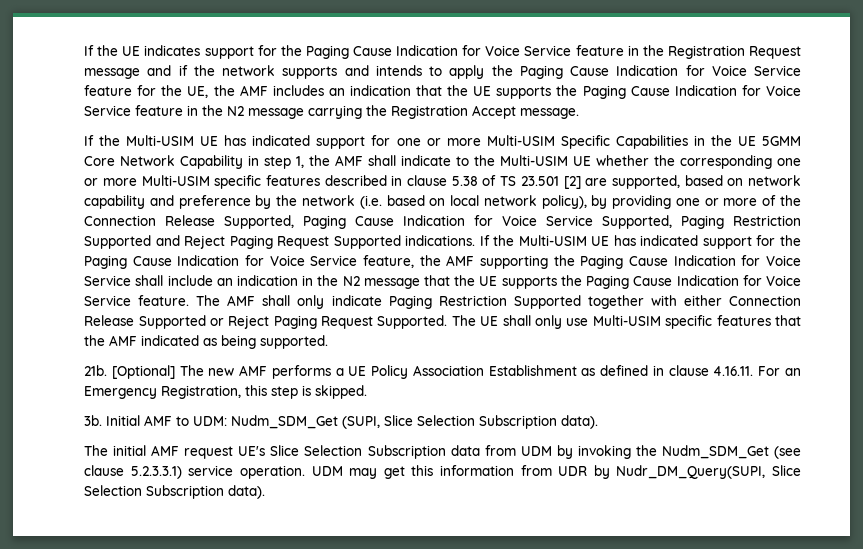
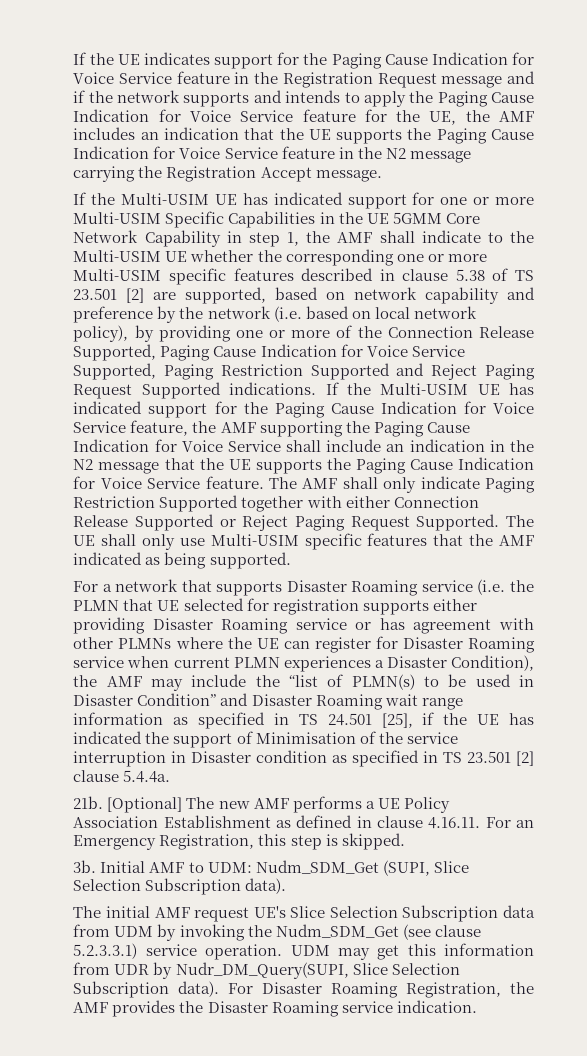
(329, 342) none -> [73,579,534,596] [73,598,477,615] [73,617,534,634] [73,636,535,653] [73,655,535,672] [73,674,535,691] [73,693,463,710] [73,712,535,729] [73,731,458,748] [73,750,534,767] [73,770,171,783] // For a network that supports Disaster Roaming service (i.e. the PLMN that UE selected for registration supports either providing Disaster Roaming service or has agreement with other PLMNs where the UE can register for Disaster Roaming service when current PLMN experiences a Disaster Condition), the AMF may include the “list of PLMN(s) to be used in Disaster Condition” and Disaster Roaming wait range information as specified in TS 24.501 [25], if the UE has indicated the support of Minimisation of the service interruption in Disaster condition as specified in TS 23.501 [2] clause 5.4.4a.
(266, 492) none -> [228,982,534,998] [73,1000,477,1017] For Disaster Roaming Registration, the AMF provides the Disaster Roaming service indication.

